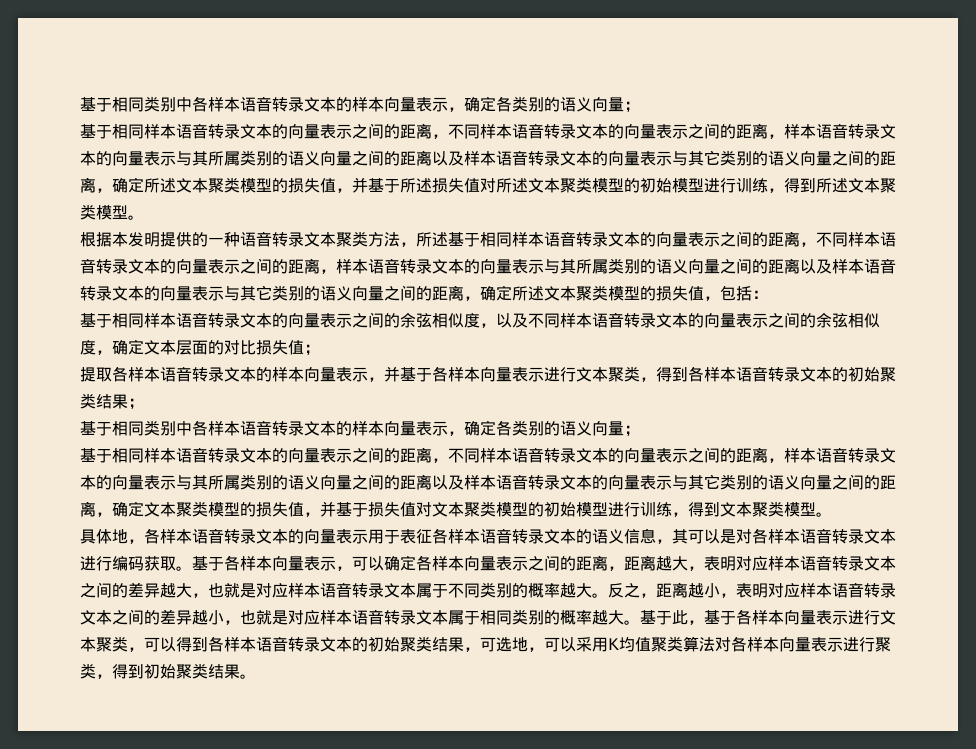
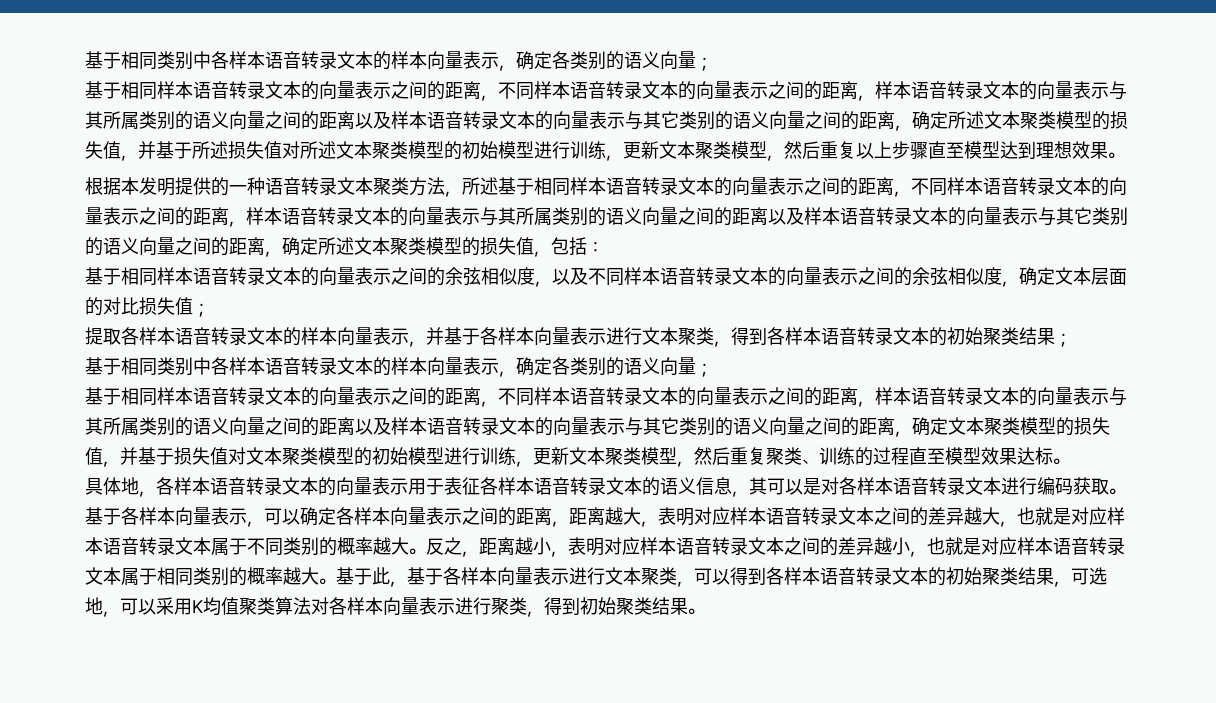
[784,178,896,193] [80,204,128,220] 得到所述文本聚类模型 -> [623,141,1108,161] 更新文本聚类模型，然后重复以上步骤直至模型达到理想效果
[688,501,816,517] 得到文本聚类模型 -> [533,447,1053,467] 更新文本聚类模型，然后重复聚类、训练的过程直至模型效果达标

